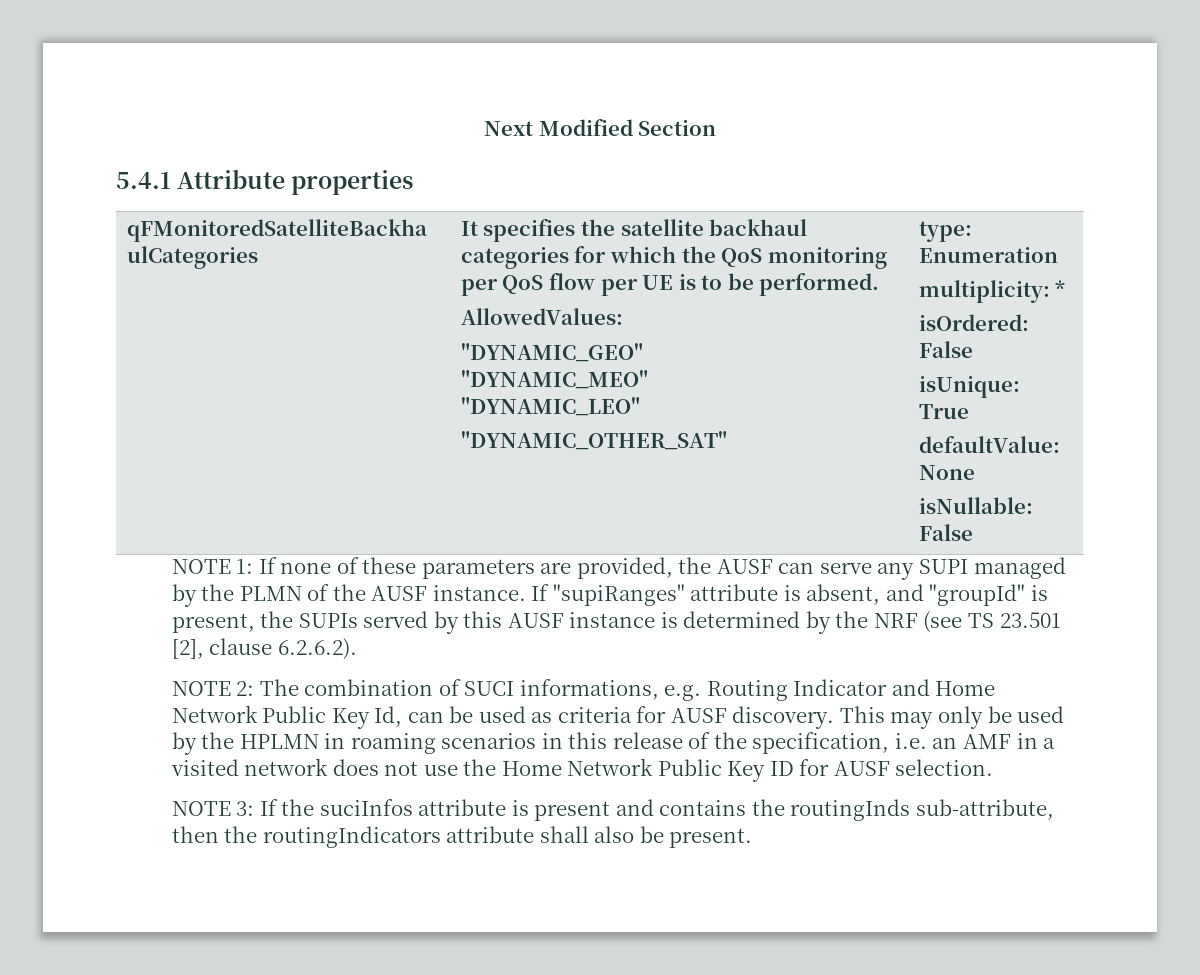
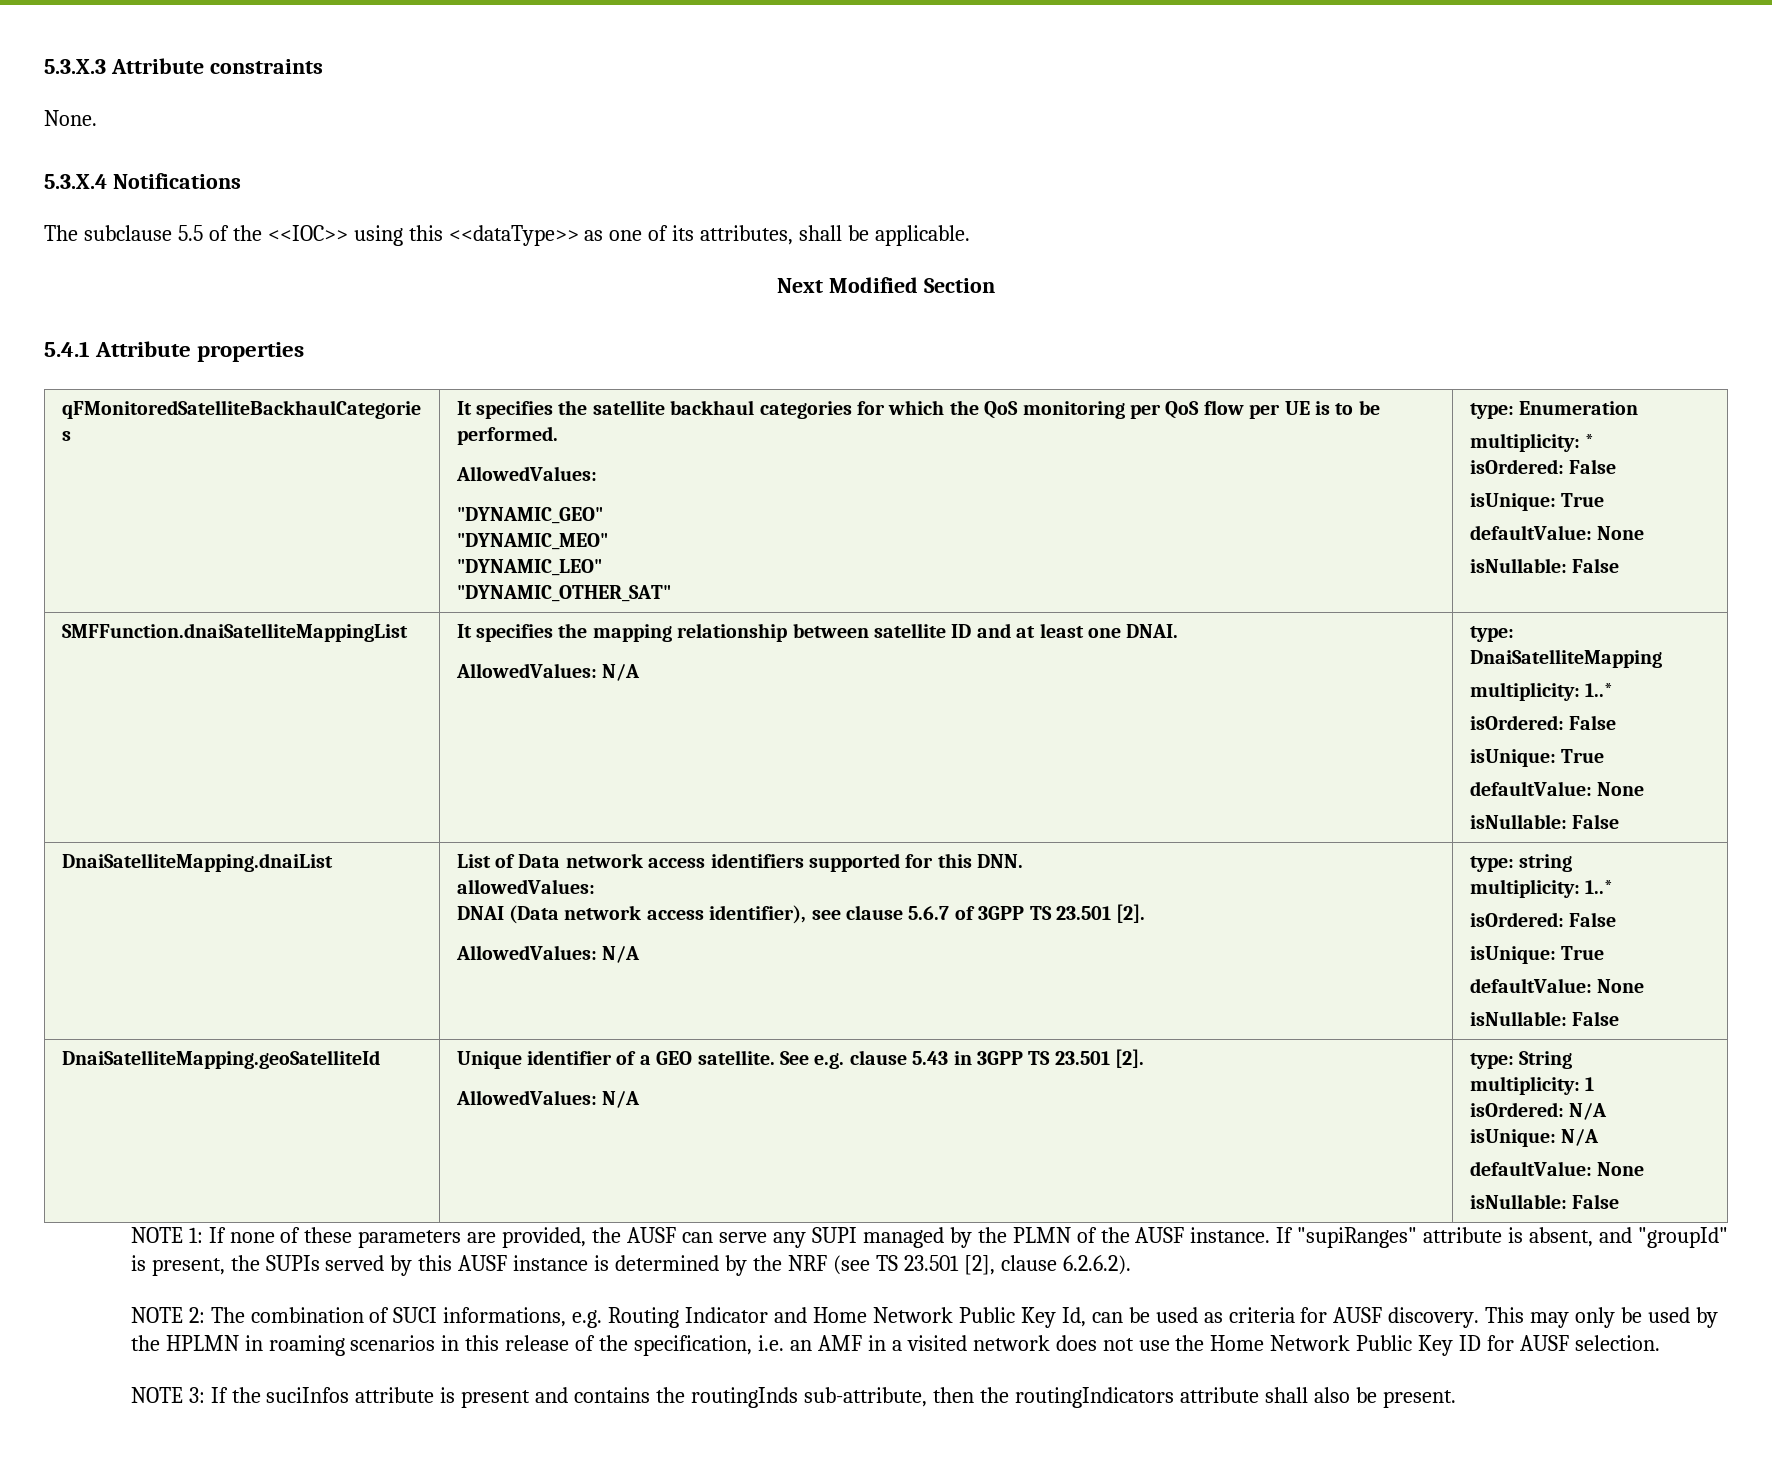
(483, 128) none -> [44,58,323,74] [44,110,97,126] [44,173,241,189] [44,225,971,246] 5.3.X.3 Attribute constraints // None. // 5.3.X.4 Notifications // The subclause 5.5 of the <<IOC>> using this <<dataType>> as one of its attributes, shall be applicable. //
(973, 532) none -> [61,623,408,642] [456,623,1179,642] [455,663,640,681] [1469,626,1514,642] [1469,649,1662,668] [1469,682,1613,701] [1469,715,1616,730] [1469,749,1604,767] [1469,781,1644,796] [1469,814,1619,829] [61,853,333,872] [456,853,1024,872] [456,879,595,894] [456,904,1146,924] [455,945,640,963] [1469,854,1572,872] [1469,879,1613,898] [1469,912,1616,927] [1469,946,1604,964] [1469,978,1644,993] [1469,1011,1619,1026] [61,1050,380,1069] [456,1049,1145,1069] [455,1090,640,1108] [1469,1051,1572,1069] [1469,1076,1594,1095] [1469,1102,1607,1120] [1469,1129,1599,1147] [1469,1161,1644,1176] [1469,1194,1619,1209] // SMFFunction.dnaiSatelliteMappingList | It specifies the mapping relationship between satellite ID and at least one DNAI. // AllowedValues: N/A | type: DnaiSatelliteMapping // multiplicity: 1..* // isOrdered: False // isUnique: True // defaultValue: None // isNullable: False // DnaiSatelliteMapping.dnaiList | List of Data network access identifiers supported for this DNN. // allowedValues: // DNAI (Data network access identifier), see clause 5.6.7 of 3GPP TS 23.501 [2]. // AllowedValues: N/A | type: string // multiplicity: 1..* // isOrdered: False // isUnique: True // defaultValue: None // isNullable: False // DnaiSatelliteMapping.geoSatelliteId | Unique identifier of a GEO satellite. See e.g. clause 5.43 in 3GPP TS 23.501 [2]. // AllowedValues: N/A | type: String // multiplicity: 1 // isOrdered: N/A // isUnique: N/A // defaultValue: None // isNullable: False

